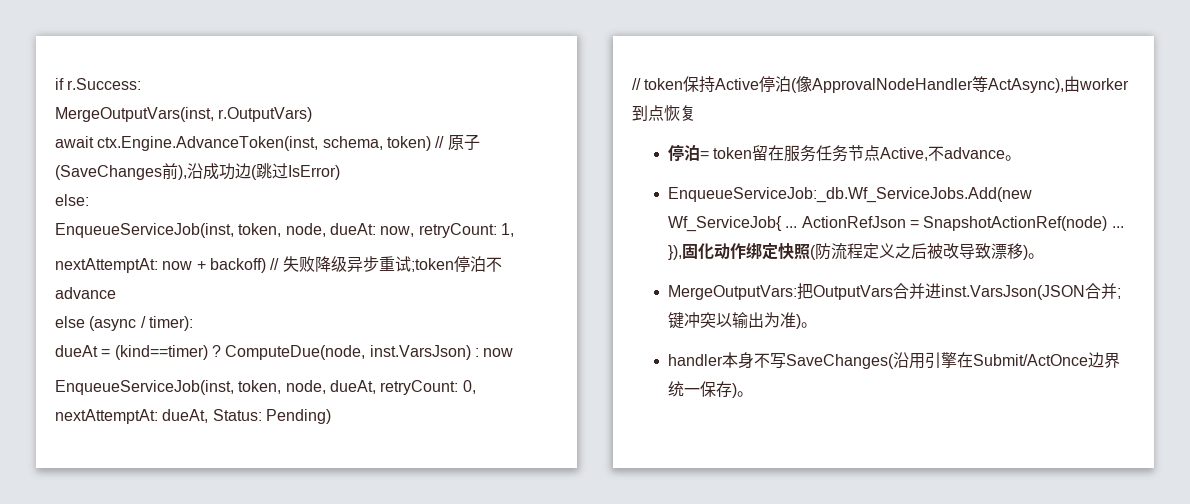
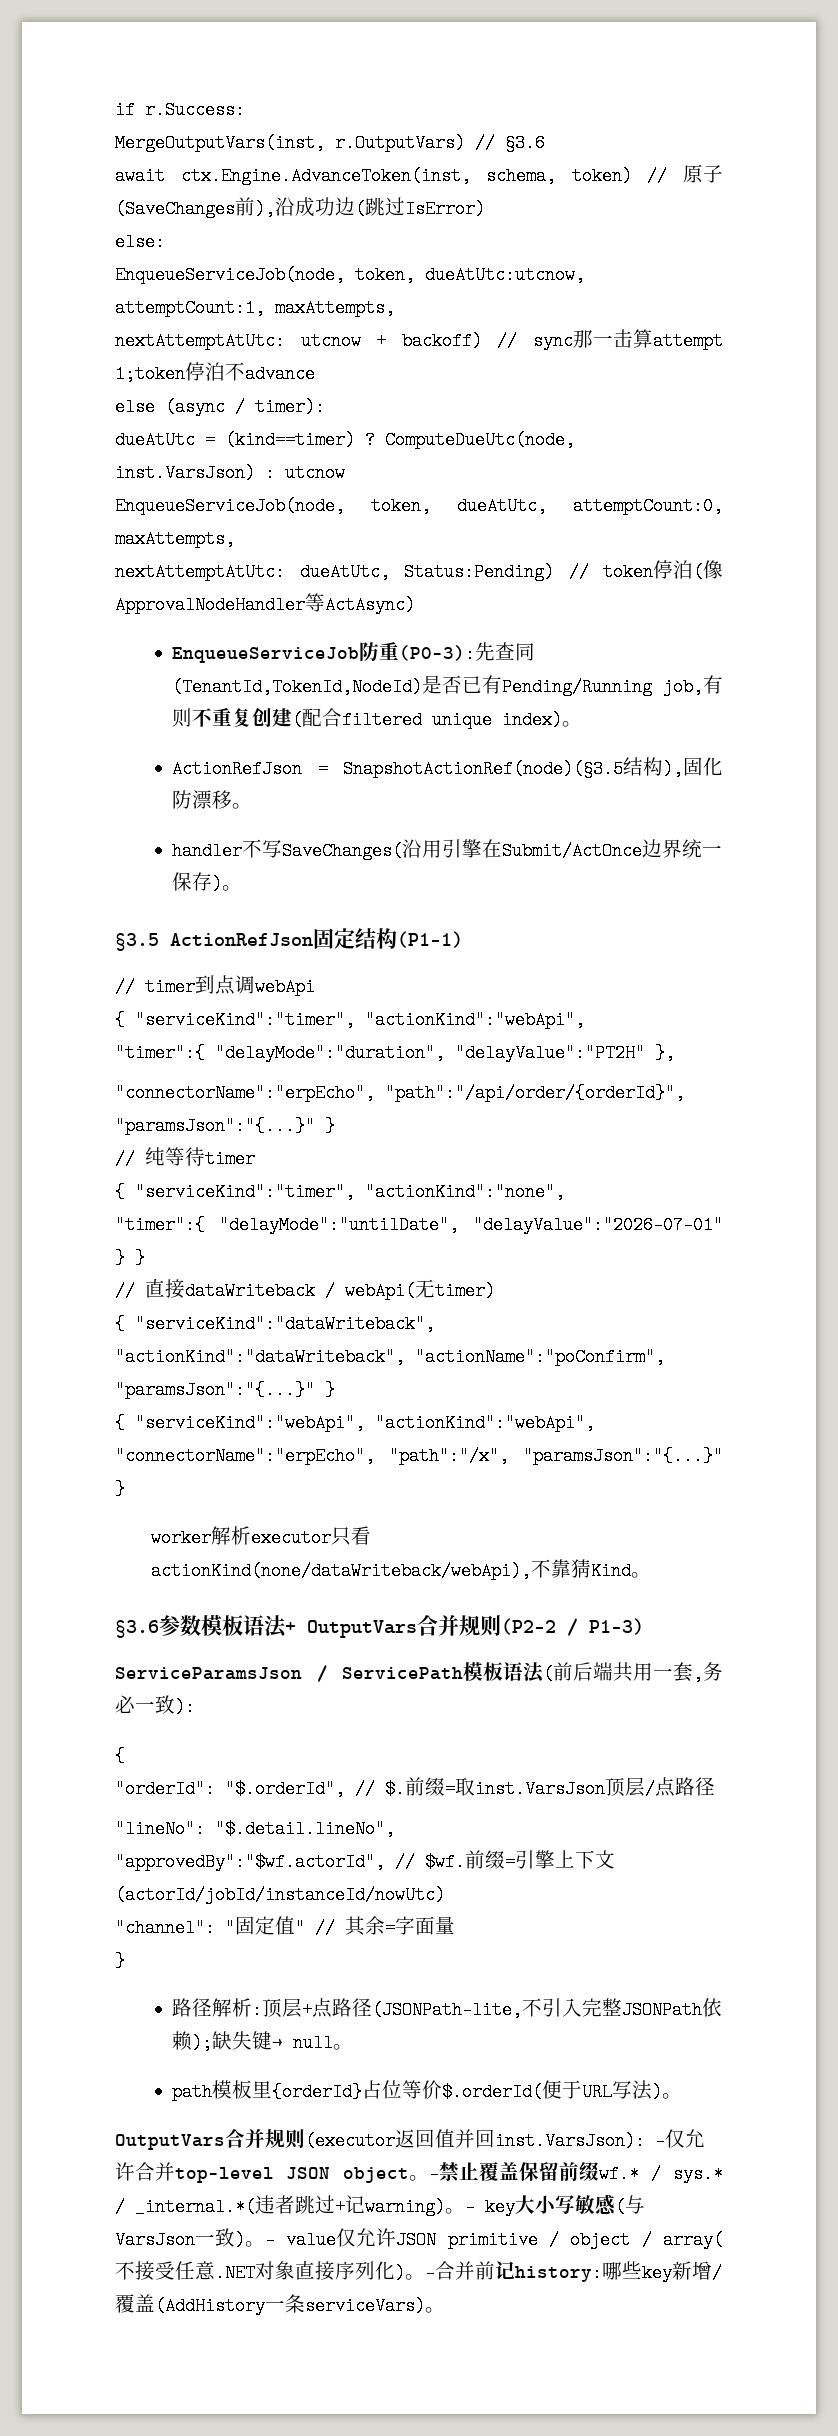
(313, 114) none -> [475,134,545,152] // §3.6
[55,223,514,238] [55,256,454,273] EnqueueServiceJob(inst, token, node, dueAt: now, retryCount: 1, // nextAttemptAt: now + backoff) // 失败降级异步重试;token -> [115,266,585,284] [115,299,395,317] [115,329,723,350] [115,365,185,383] EnqueueServiceJob(node, token, dueAtUtc:utcnow, attemptCount:1, maxAttempts, // nextAttemptAtUtc: utcnow + backoff) // sync那一击算attempt 1;token
[55,345,98,357] dueAt -> [115,431,195,449] dueAtUtc
[225,345,366,360] ComputeDue(node, -> [385,431,575,449] ComputeDueUtc(node,
[483,348,514,357] [55,380,476,395] [55,409,331,424] [632,76,1130,93] [632,105,696,121] [667,145,1022,162] [667,187,1032,203] [667,216,1124,232] [667,243,1044,260] [667,283,1121,300] [667,312,801,329] now // EnqueueServiceJob(inst, token, node, dueAt, retryCount: 0, nextAttemptAt: dueAt, Status: Pending) // // token保持Active停泊(像ApprovalNodeHandler等ActAsync),由worker到点恢复 // 停泊= token留在服务任务节点Active,不advance。 // EnqueueServiceJob:_db.Wf_ServiceJobs.Add(new Wf_ServiceJob{ ... ActionRefJson = SnapshotActionRef(node) ... }),固化动作绑定快照(防流程定义之后被改导致漂移)。 // MergeOutputVars:把OutputVars合并进inst.VarsJson(JSON合并;键冲突以输出为准) -> [285,464,345,482] [115,497,723,515] [115,530,235,548] [115,560,723,581] [115,593,415,614] [172,642,536,663] [172,675,723,696] [172,707,583,729] [172,757,723,778] [172,790,233,809] utcnow // EnqueueServiceJob(node, token, dueAtUtc, attemptCount:0, maxAttempts, // nextAttemptAtUtc: dueAtUtc, Status:Pending) // token停泊(像ApprovalNodeHandler等ActAsync) // EnqueueServiceJob防重(P0-3):先查同(TenantId,TokenId,NodeId)是否已有Pending/Running job,有则不重复创建(配合filtered unique index)。 // ActionRefJson = SnapshotActionRef(node)(§3.5结构),固化防漂移
[721,352,754,369] 本身 -> (243, 851) none
(753, 394) none -> [115,928,463,951] [115,975,315,996] [115,1011,585,1029] [115,1044,675,1062] [115,1084,685,1102] [115,1117,335,1135] [115,1147,255,1168] [115,1183,565,1201] [115,1216,723,1234] [115,1249,145,1267] [115,1278,495,1300] [115,1315,435,1333] [115,1348,665,1366] [115,1381,335,1399] [115,1414,595,1432] [115,1447,723,1465] [115,1480,125,1498] [150,1526,371,1547] [150,1559,651,1580] [115,1615,644,1638] [115,1662,723,1683] [115,1695,195,1716] [115,1747,125,1765] [115,1777,715,1798] [115,1820,395,1838] [115,1850,615,1871] [115,1886,445,1904] [115,1916,455,1937] [115,1952,125,1970] [172,1998,723,2019] [172,2031,354,2052] [172,2080,683,2101] [115,2128,705,2150] [115,2162,723,2183] [115,2194,645,2216] [115,2228,723,2249] [115,2260,722,2282] [115,2294,445,2315] // §3.5 ActionRefJson固定结构(P1-1) // // timer到点调webApi // { "serviceKind":"timer", "actionKind":"webApi", // "timer":{ "delayMode":"duration", "delayValue":"PT2H" }, // "connectorName":"erpEcho", "path":"/api/order/{orderId}", "paramsJson":"{...}" } // // 纯等待timer // { "serviceKind":"timer", "actionKind":"none", // "timer":{ "delayMode":"untilDate", "delayValue":"2026-07-01" } } // // 直接dataWriteback / webApi(无timer) // { "serviceKind":"dataWriteback", "actionKind":"dataWriteback", "actionName":"poConfirm", "paramsJson":"{...}" } // { "serviceKind":"webApi", "actionKind":"webApi", "connectorName":"erpEcho", "path":"/x", "paramsJson":"{...}" } // worker解析executor只看actionKind(none/dataWriteback/webApi),不靠猜Kind。 // §3.6参数模板语法+ OutputVars合并规则(P2-2 / P1-3) // ServiceParamsJson / ServicePath模板语法(前后端共用一套,务必一致): // { // "orderId": "$.orderId", // $.前缀=取inst.VarsJson顶层/点路径 // "lineNo": "$.detail.lineNo", // "approvedBy":"$wf.actorId", // $wf.前缀=引擎上下文(actorId/jobId/instanceId/nowUtc) // "channel": "固定值" // 其余=字面量 // } // 路径解析:顶层+点路径(JSONPath-lite,不引入完整JSONPath依赖);缺失键→ null。 // path模板里{orderId}占位等价$.orderId(便于URL写法)。 // OutputVars合并规则(executor返回值并回inst.VarsJson): -仅允许合并top-level JSON object。-禁止覆盖保留前缀wf.* / sys.* / _internal.*(违者跳过+记warning)。- key大小写敏感(与VarsJson一致)。- value仅允许JSON primitive / object / array(不接受任意.NET对象直接序列化)。-合并前记history:哪些key新增/覆盖(AddHistory一条serviceVars)。

